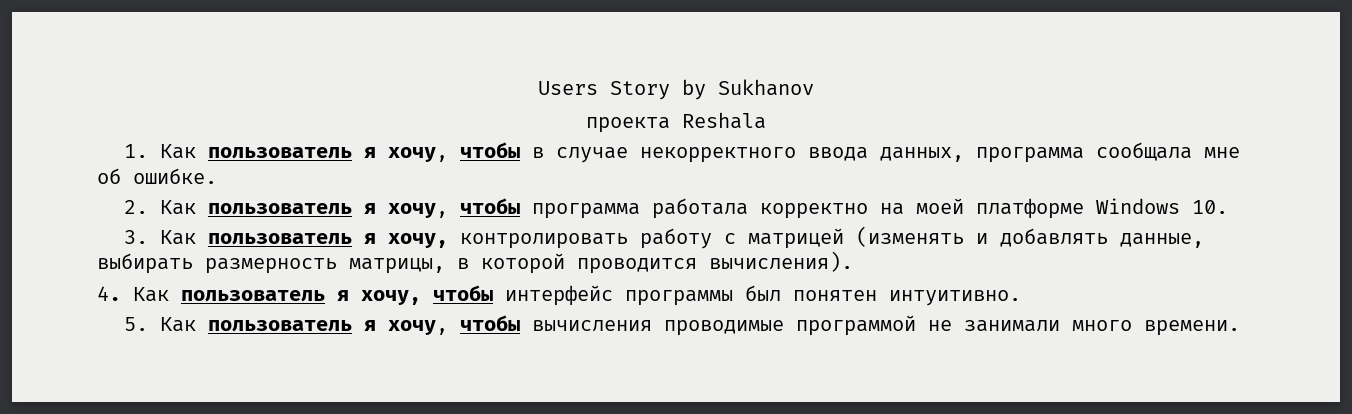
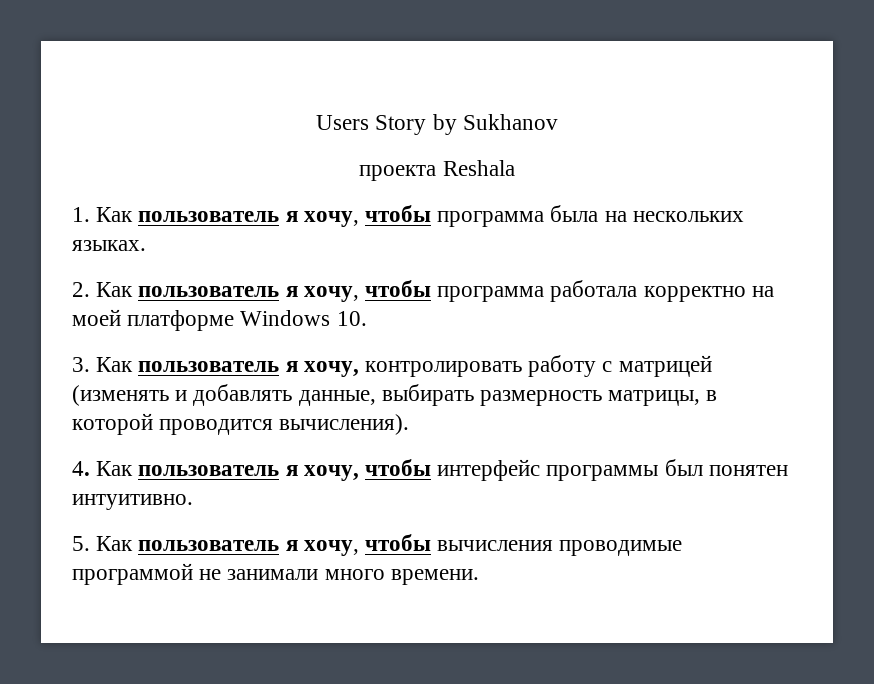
[532,142,1241,163] [97,168,217,184] в случае некорректного ввода данных, программа сообщала мне об ошибке. -> [437,205,744,227] [72,240,146,251] программа была на нескольких языках.

